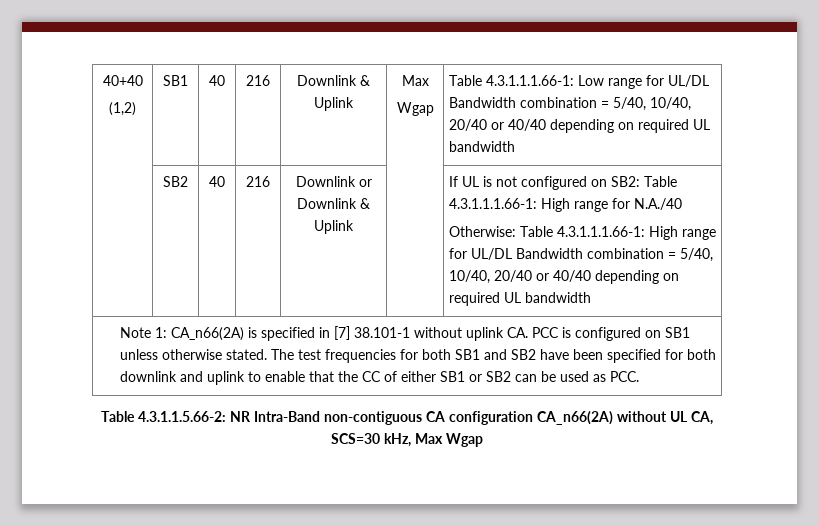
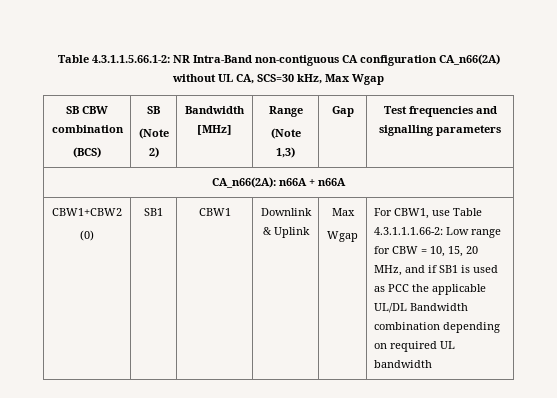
[102,75,143,86] [109,102,136,116] [163,75,188,86] [209,75,225,86] [246,75,270,86] [297,75,370,86] [314,97,354,111] [401,75,429,86] [396,102,434,116] [448,75,709,89] [448,97,691,111] [448,119,710,133] [448,141,515,152] [163,176,188,187] [209,176,225,187] [246,176,270,187] [295,176,372,187] [297,198,370,209] [314,220,354,234] [448,176,677,190] [448,198,682,212] [448,226,716,240] [448,248,713,262] [448,270,679,284] [448,292,591,306] [119,326,690,341] [119,349,716,363] [119,371,639,385] [101,411,226,422] 40+40 // (1,2) | SB1 | 40 | 216 | Downlink & Uplink | Max // Wgap | Table 4.3.1.1.1.66-1: Low range for UL/DL Bandwidth combination = 5/40, 10/40, 20/40 or 40/40 depending on required UL bandwidth // | SB2 | 40 | 216 | Downlink or Downlink & Uplink | | If UL is not configured on SB2: Table 4.3.1.1.1.66-1: High range for N.A./40 // Otherwise: Table 4.3.1.1.1.66-1: High range for UL/DL Bandwidth combination = 5/40, 10/40, 20/40 or 40/40 depending on required UL bandwidth // Note 1: CA_n66(2A) is specified in [7] 38.101-1 without uplink CA. PCC is configured on SB1 unless otherwise stated. The test frequencies for both SB1 and SB2 have been specified for both downlink and uplink to enable that the CC of either SB1 or SB2 can be used as PCC. // Table 4.3.1.1.5.66-2: -> [57,55,170,63] Table 4.3.1.1.5.66.1-2:
(483, 440) none -> [66,106,108,114] [51,125,124,133] [73,147,101,158] [147,106,160,114] [138,128,169,139] [148,147,159,158] [185,106,245,114] [197,125,232,135] [268,106,303,117] [270,128,301,139] [276,147,295,158] [331,106,354,117] [383,106,497,117] [379,125,501,136] [212,177,346,188] [52,208,122,216] [80,230,94,241] [144,208,163,216] [198,208,231,216] [260,208,312,216] [262,227,310,238] [331,208,355,216] [327,231,358,242] [373,208,482,219] [373,227,501,238] [373,246,478,257] [373,265,498,276] [373,284,486,295] [373,303,468,313] [373,322,500,333] [373,341,455,352] [373,360,432,368] // SB CBW combination // (BCS) | SB // (Note 2) | Bandwidth [MHz] | Range // (Note 1,3) | Gap | Test frequencies and signalling parameters // CA_n66(2A): n66A + n66A // CBW1+CBW2 // (0) | SB1 | CBW1 | Downlink & Uplink | Max // Wgap | For CBW1, use Table 4.3.1.1.1.66-2: Low range for CBW = 10, 15, 20 MHz, and if SB1 is used as PCC the applicable UL/DL Bandwidth combination depending on required UL bandwidth

